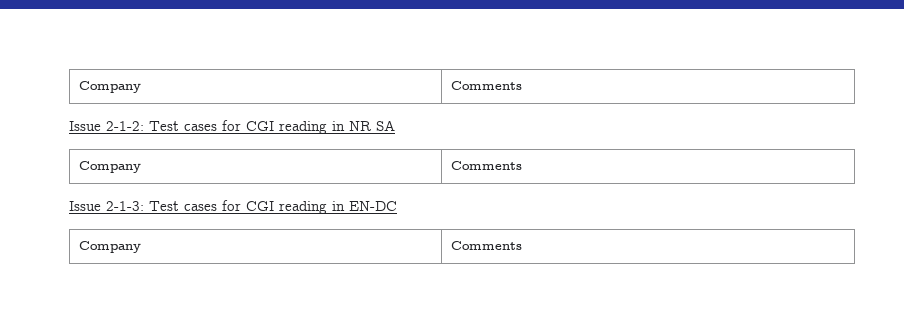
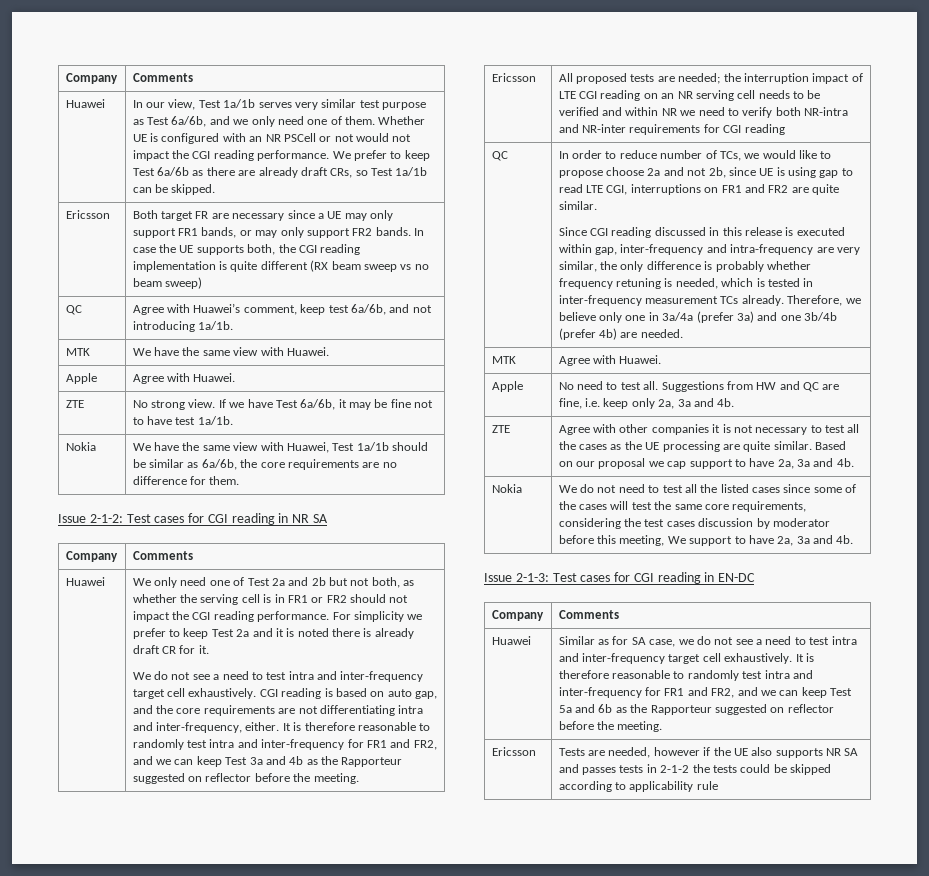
[79,81,142,93] [451,81,523,90] Company | Comments -> [65,73,118,84] [132,73,193,82] [65,99,105,108] [132,99,427,110] [132,116,426,127] [132,133,412,144] [132,150,430,161] [132,167,428,178] [132,184,216,195] [65,210,110,219] [132,210,394,221] [132,227,425,238] [132,244,361,255] [132,260,429,272] [132,277,203,289] [65,305,82,315] [132,303,432,315] [132,321,234,332] [65,348,90,356] [132,347,329,356] [65,373,97,384] [132,373,236,384] [65,400,84,408] [132,399,434,410] [132,416,233,425] [65,442,96,451] [132,442,429,453] [132,459,397,470] [132,476,240,485] Company | Comments // Huawei | In our view, Test 1a/1b serves very similar test purpose as Test 6a/6b, and we only need one of them. Whether UE is configured with an NR PSCell or not would not impact the CGI reading performance. We prefer to keep Test 6a/6b as there are already draft CRs, so Test 1a/1b can be skipped. // Ericsson | Both target FR are necessary since a UE may only support FR1 bands, or may only support FR2 bands. In case the UE supports both, the CGI reading implementation is quite different (RX beam sweep vs no beam sweep) // QC | Agree with Huawei’s comment, keep test 6a/6b, and not introducing 1a/1b. // MTK | We have the same view with Huawei. // Apple | Agree with Huawei. // ZTE | No strong view. If we have Test 6a/6b, it may be fine not to have test 1a/1b. // Nokia | We have the same view with Huawei, Test 1a/1b should be similar as 6a/6b, the core requirements are no difference for them.
(523, 165) none -> [65,577,105,586] [132,577,415,588] [132,594,409,605] [132,611,423,622] [132,628,414,639] [132,645,209,654] [132,671,424,682] [132,688,438,699] [132,705,424,716] [132,722,431,733] [132,739,437,750] [132,756,403,767] [132,773,359,784] [491,73,536,82] [558,73,863,84] [558,90,821,101] [558,107,849,118] [558,124,785,135] [491,151,508,161] [558,150,832,161] [558,167,853,178] [558,184,840,195] [558,201,597,210] [558,227,845,238] [558,244,860,255] [558,261,811,272] [558,278,814,289] [558,295,861,306] [558,311,838,323] [558,328,683,340] [491,356,516,364] [558,355,662,366] [491,381,523,392] [558,381,840,392] [558,398,735,409] [491,425,510,433] [558,424,860,435] [558,441,847,452] [558,458,854,469] [491,484,522,493] [558,484,857,493] [558,501,807,512] [558,518,830,529] [558,535,854,546] // Huawei | We only need one of Test 2a and 2b but not both, as whether the serving cell is in FR1 or FR2 should not impact the CGI reading performance. For simplicity we prefer to keep Test 2a and it is noted there is already draft CR for it. // We do not see a need to test intra and inter-frequency target cell exhaustively. CGI reading is based on auto gap, and the core requirements are not differentiating intra and inter-frequency, either. It is therefore reasonable to randomly test intra and inter-frequency for FR1 and FR2, and we can keep Test 3a and 4b as the Rapporteur suggested on reflector before the meeting. // Ericsson | All proposed tests are needed; the interruption impact of LTE CGI reading on an NR serving cell needs to be verified and within NR we need to verify both NR-intra and NR-inter requirements for CGI reading // QC | In order to reduce number of TCs, we would like to propose choose 2a and not 2b, since UE is using gap to read LTE CGI, interruptions on FR1 and FR2 are quite similar. // Since CGI reading discussed in this release is executed within gap, inter-frequency and intra-frequency are very similar, the only difference is probably whether frequency retuning is needed, which is tested in inter-frequency measurement TCs already. Therefore, we believe only one in 3a/4a (prefer 3a) and one 3b/4b (prefer 4b) are needed. // MTK | Agree with Huawei. // Apple | No need to test all. Suggestions from HW and QC are fine, i.e. keep only 2a, 3a and 4b. // ZTE | Agree with other companies it is not necessary to test all the cases as the UE processing are quite similar. Based on our proposal we cap support to have 2a, 3a and 4b. // Nokia | We do not need to test all the listed cases since some of the cases will test the same core requirements, considering the test cases discussion by moderator before this meeting, We support to have 2a, 3a and 4b.
(523, 245) none -> [491,636,531,645] [558,636,857,647] [558,653,814,664] [558,670,813,681] [558,687,853,698] [558,704,834,715] [558,721,663,732] [491,747,536,756] [558,747,859,758] [558,764,832,775] [558,781,718,792] // Huawei | Similar as for SA case, we do not see a need to test intra and inter-frequency target cell exhaustively. It is therefore reasonable to randomly test intra and inter-frequency for FR1 and FR2, and we can keep Test 5a and 6b as the Rapporteur suggested on reflector before the meeting. // Ericsson | Tests are needed, however if the UE also supports NR SA and passes tests in 2-1-2 the tests could be skipped according to applicability rule

